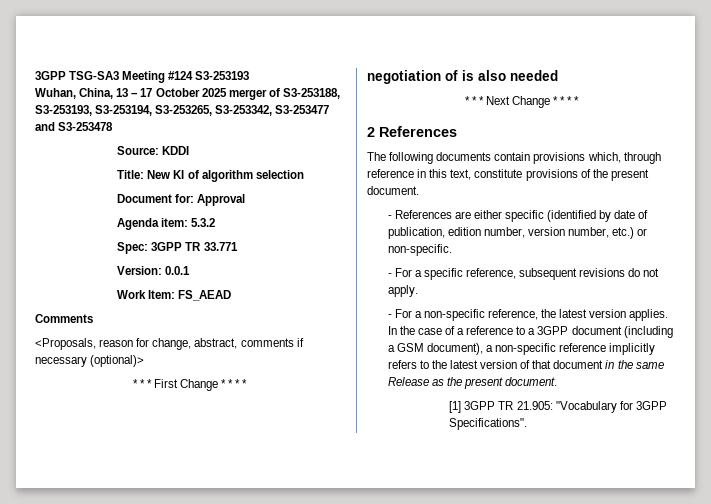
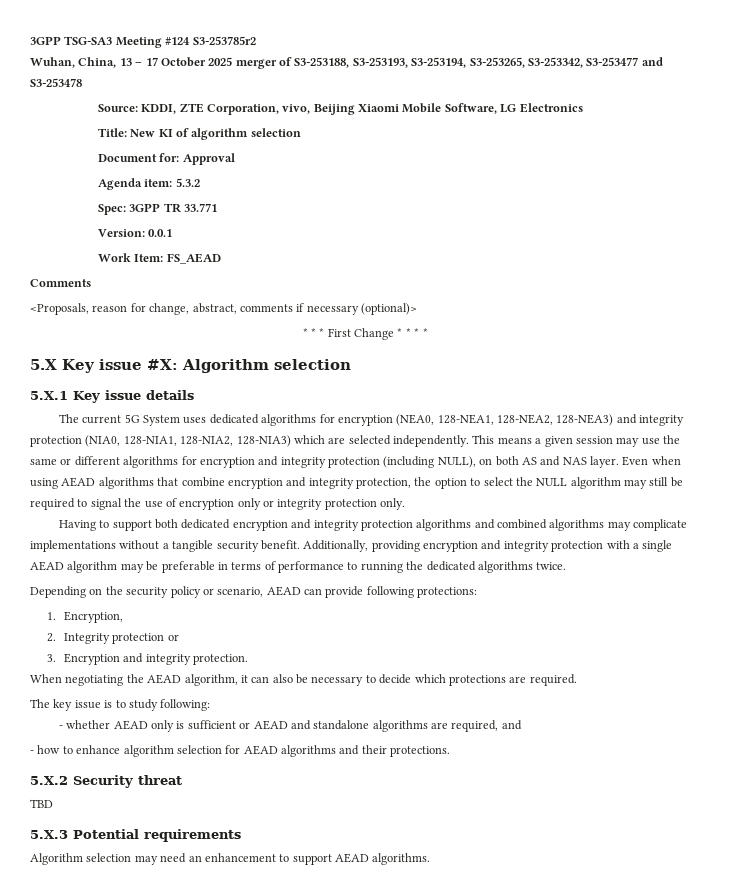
[195,71,250,80] S3-253193 -> [192,36,256,45] S3-253785r2
[162,146,190,155] KDDI -> [141,103,583,115] KDDI, ZTE Corporation, vivo, Beijing Xiaomi Mobile Software, LG Electronics
[367,70,558,84] [464,96,580,108] [367,126,457,137] [367,152,661,164] [367,169,649,181] [367,186,419,195] [387,210,649,222] [387,227,648,239] [387,244,452,256] [387,268,660,280] [387,285,418,297] [387,309,669,321] [387,326,673,338] [387,343,656,355] [387,360,664,369] [387,377,557,389] [449,401,667,413] [449,418,528,430] negotiation of is also needed // * * * Next Change * * * * // 2 References // The following documents contain provisions which, through reference in this text, constitute provisions of the present document. // - References are either specific (identified by date of publication, edition number, version number, etc.) or non-specific. // - For a specific reference, subsequent revisions do not apply. // - For a non-specific reference, the latest version applies. In the case of a reference to a 3GPP document (including a GSM document), a non-specific reference implicitly refers to the latest version of that document in the same Release as the present document. // [1] 3GPP TR 21.905: "Vocabulary for 3GPP Specifications". -> [30,359,351,373] [30,390,194,403] [58,414,685,426] [30,435,680,447] [30,456,681,468] [30,477,683,489] [30,498,406,510] [58,519,688,531] [30,540,673,552] [30,561,567,573] [30,586,478,598] [46,611,123,623] [46,633,179,644] [46,653,248,665] [30,674,577,686] [30,699,211,711] [58,720,522,732] [30,745,451,757] [30,775,182,788] [30,799,53,808] [30,829,241,842] [30,853,431,865] 5.X Key issue #X: Algorithm selection // 5.X.1 Key issue details // The current 5G System uses dedicated algorithms for encryption (NEA0, 128-NEA1, 128-NEA2, 128-NEA3) and integrity protection (NIA0, 128-NIA1, 128-NIA2, 128-NIA3) which are selected independently. This means a given session may use the same or different algorithms for encryption and integrity protection (including NULL), on both AS and NAS layer. Even when using AEAD algorithms that combine encryption and integrity protection, the option to select the NULL algorithm may still be required to signal the use of encryption only or integrity protection only. // Having to support both dedicated encryption and integrity protection algorithms and combined algorithms may complicate implementations without a tangible security benefit. Additionally, providing encryption and integrity protection with a single AEAD algorithm may be preferable in terms of performance to running the dedicated algorithms twice. // Depending on the security policy or scenario, AEAD can provide following protections: // 1. Encryption, // 2. Integrity protection or // 3. Encryption and integrity protection. // When negotiating the AEAD algorithm, it can also be necessary to decide which protections are required. // The key issue is to study following: // - whether AEAD only is sufficient or AEAD and standalone algorithms are required, and // - how to enhance algorithm selection for AEAD algorithms and their protections. // 5.X.2 Security threat // TBD // 5.X.3 Potential requirements // Algorithm selection may need an enhancement to support AEAD algorithms.

